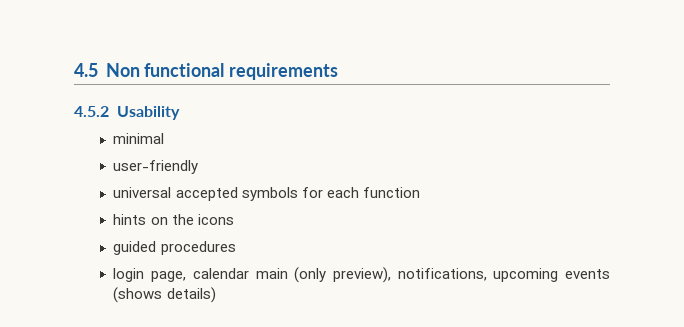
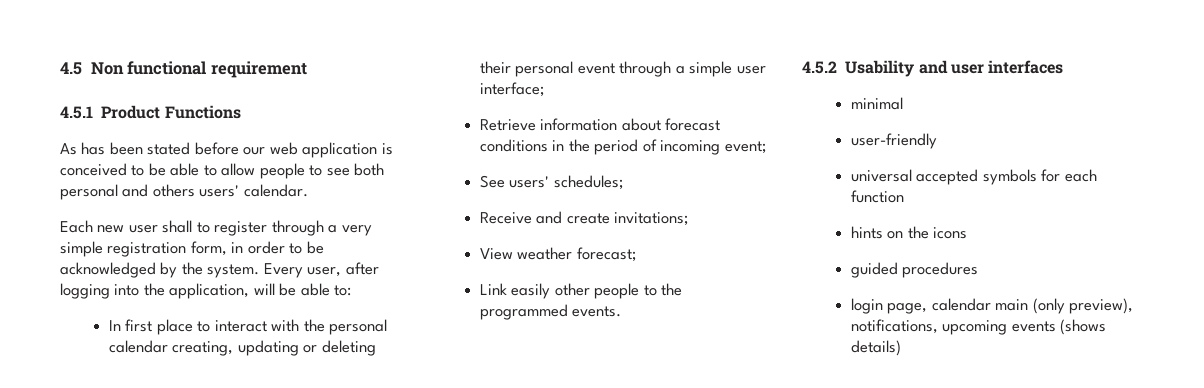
[228,63,338,80] requirements -> [210,61,307,78] [60,105,241,119] [60,142,393,158] [60,163,385,179] [60,184,308,200] [60,220,372,236] [60,241,324,257] [60,262,379,278] [60,283,352,299] [109,319,388,335] [109,340,376,356] [480,61,766,77] [480,82,545,97] [480,118,721,131] [480,139,766,155] [480,175,623,190] [480,211,689,226] [480,247,636,262] [480,283,683,299] [480,304,622,320] requirement // 4.5.1 Product Functions // As has been stated before our web application is conceived to be able to allow people to see both personal and others users' calendar. // Each new user shall to register through a very simple registration form, in order to be acknowledged by the system. Every user, after logging into the application, will be able to: // In first place to interact with the personal calendar creating, updating or deleting their personal event through a simple user interface; // Retrieve information about forecast conditions in the period of incoming event; // See users' schedules; // Receive and create invitations; // View weather forecast; // Link easily other people to the programmed events.
(180, 113) none -> [918,60,1064,74] and user interfaces

